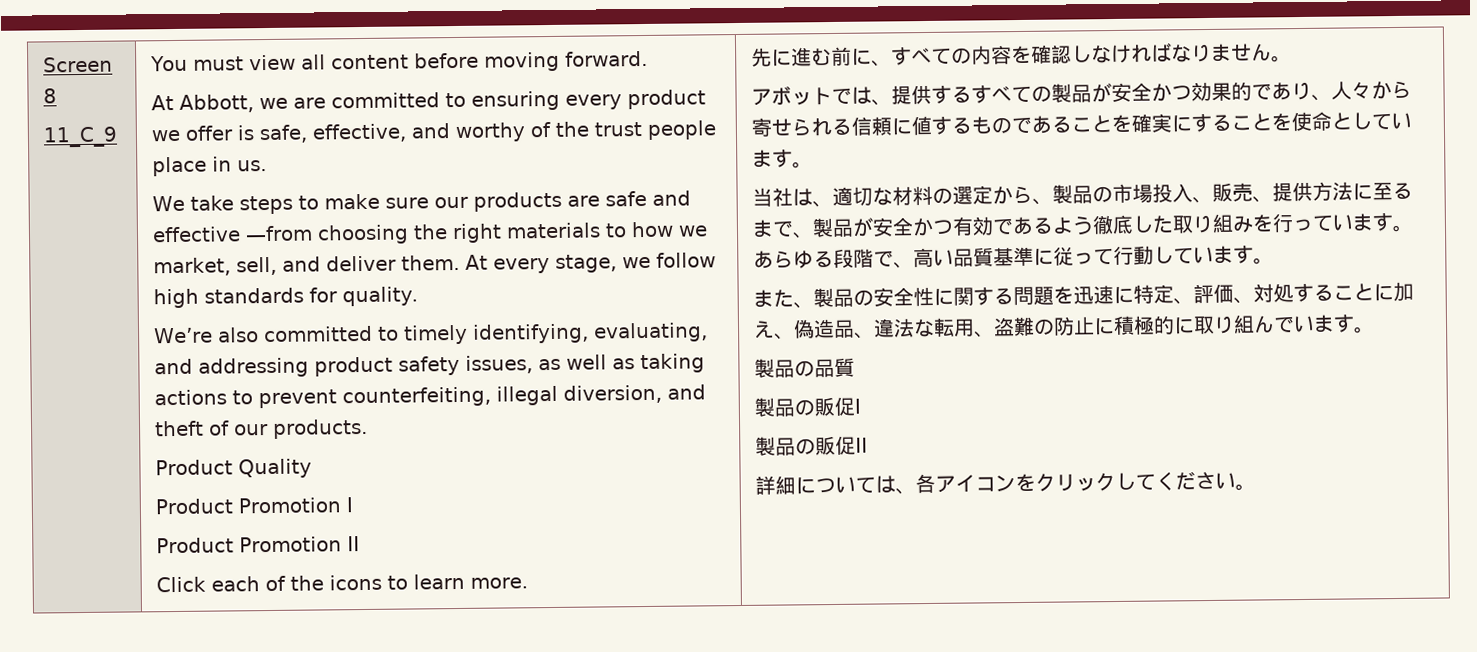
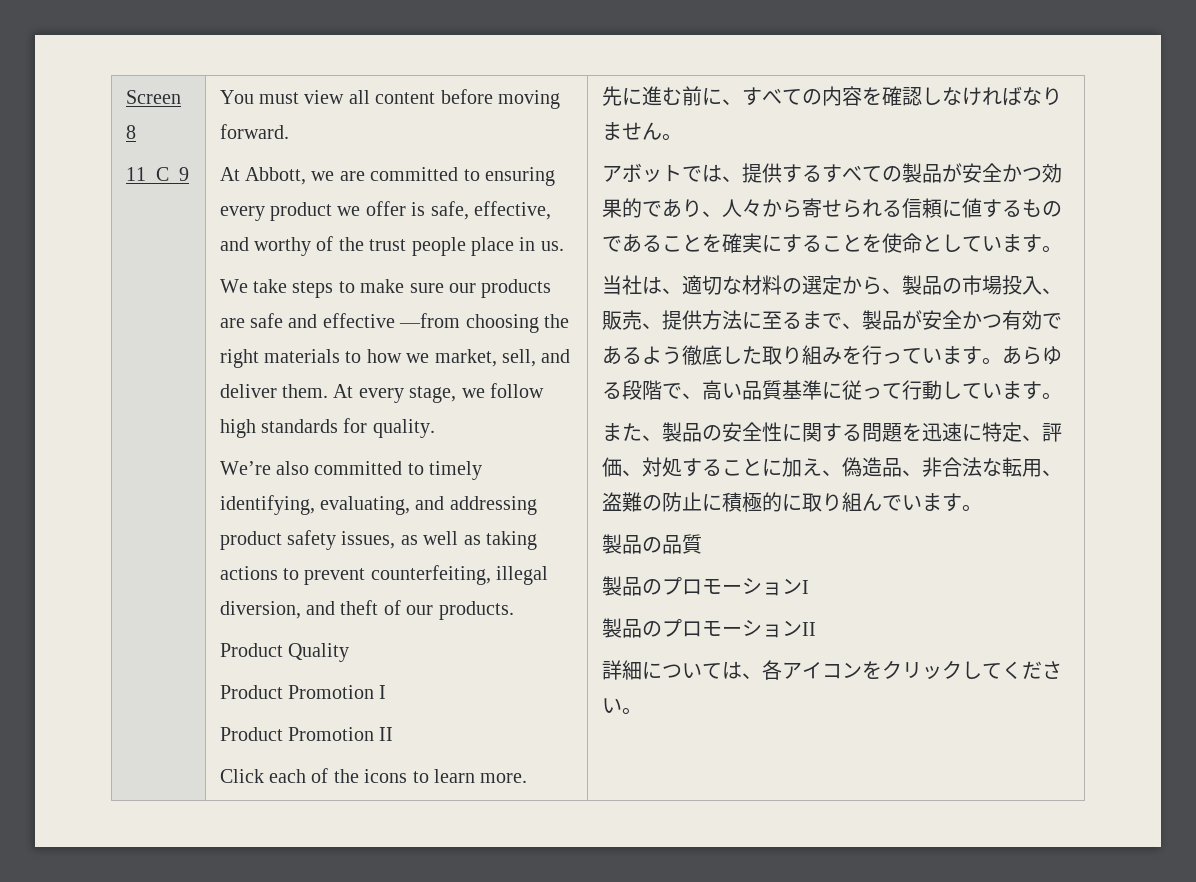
[872,318,895,338] 違 -> [921,457,962,477] 非合
[813,396,855,417] 販促 -> [661,577,802,596] プロモーション
[814,435,856,456] 販促 -> [661,619,802,638] プロモーション

